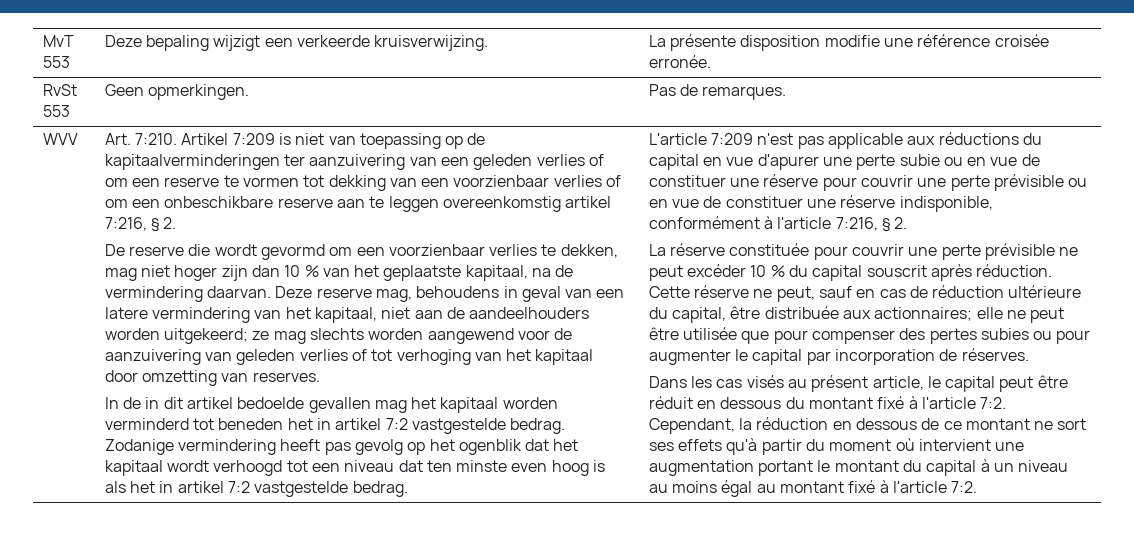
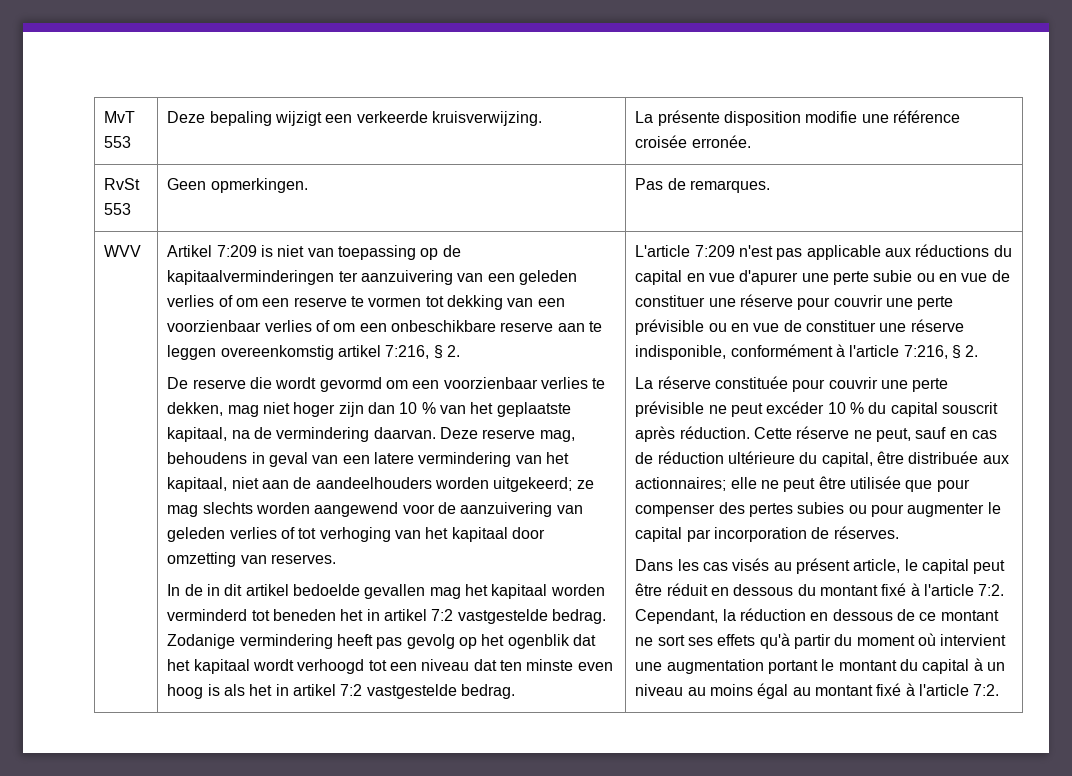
[104,133,177,145] Art. 7:210. -> (142, 251) none

